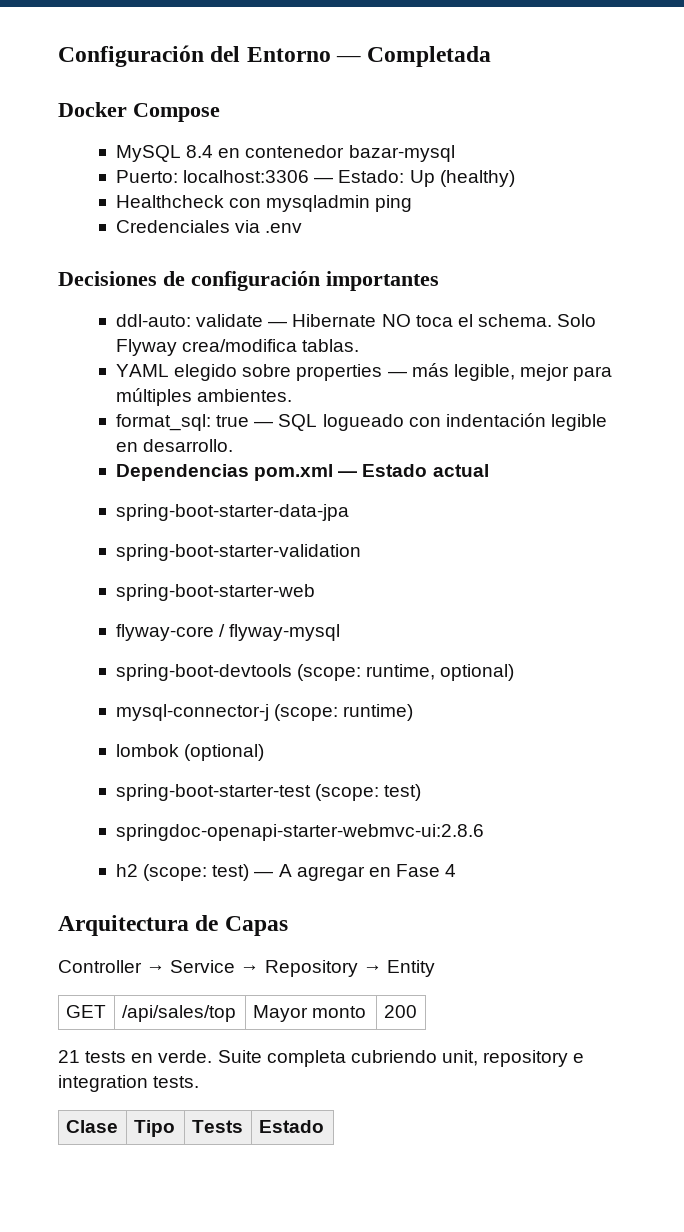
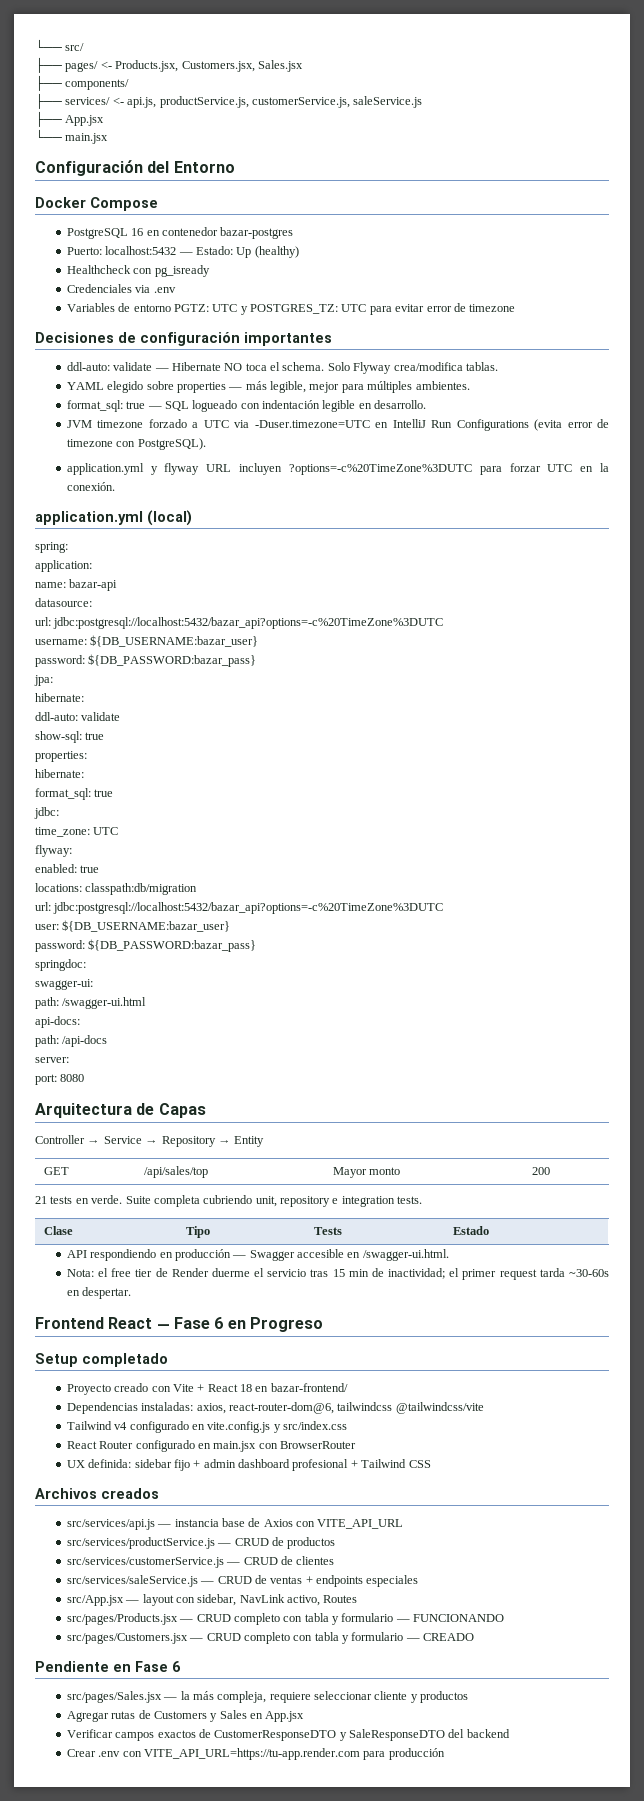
(58, 56) none -> [35,39,85,51] [35,57,303,73] [35,75,130,91] [35,93,423,109] [35,111,105,127] [35,129,109,144] └── src/ // ├── pages/ <- Products.jsx, Customers.jsx, Sales.jsx // ├── components/ // ├── services/ <- api.js, productService.js, customerService.js, saleService.js // ├── App.jsx // └── main.jsx //
[336,46,492,67] — Completada -> (235, 167) none
[116,145,214,162] MySQL 8.4 -> [66,228,144,239] PostgreSQL 16
[348,145,455,162] bazar-mysql -> [220,227,294,239] bazar-postgres
[183,170,310,183] localhost:3306 -> [105,246,177,255] localhost:5432
[266,195,413,212] mysqladmin ping -> [154,265,210,277] pg_isready
(303, 228) none -> [66,303,516,315] // Variables de entorno PGTZ: UTC y POSTGRES_TZ: UTC para evitar error de timezone
[116,464,489,481] [116,504,350,521] [116,544,362,561] [116,584,316,601] [116,624,341,641] [116,664,515,681] [116,704,414,721] [116,744,265,761] [116,784,422,801] [116,824,485,841] [116,864,457,881] Dependencias pom.xml — Estado actual // spring-boot-starter-data-jpa // spring-boot-starter-validation // spring-boot-starter-web // flyway-core / flyway-mysql // spring-boot-devtools (scope: runtime, optional) // mysql-connector-j (scope: runtime) // lombok (optional) // spring-boot-starter-test (scope: test) // springdoc-openapi-starter-webmvc-ui:2.8.6 // h2 (scope: test) — A agregar en Fase 4 -> [66,419,609,431] [66,438,206,450] [66,463,610,475] [66,482,115,491] [35,510,192,526] [35,542,68,553] [35,560,92,572] [35,579,118,591] [35,598,92,607] [35,617,444,629] [35,635,259,647] [35,654,257,667] [34,675,53,686] [35,693,84,702] [35,712,121,721] [35,731,105,743] [35,751,87,762] [35,769,84,778] [35,788,114,800] [34,807,59,819] [35,827,119,837] [35,845,72,857] [35,864,100,873] [35,883,198,895] [35,902,444,914] [35,920,231,932] [35,939,257,952] [35,959,86,971] [35,979,93,990] [35,997,147,1009] [35,1016,80,1028] [35,1035,108,1047] [35,1057,69,1063] [35,1074,85,1085] JVM timezone forzado a UTC via -Duser.timezone=UTC en IntelliJ Run Configurations (evita error de timezone con PostgreSQL). // application.yml y flyway URL incluyen ?options=-c%20TimeZone%3DUTC para forzar UTC en la conexión. // application.yml (local) // spring: // application: // name: bazar-api // datasource: // url: jdbc:postgresql://localhost:5432/bazar_api?options=-c%20TimeZone%3DUTC // username: ${DB_USERNAME:bazar_user} // password: ${DB_PASSWORD:bazar_pass} // jpa: // hibernate: // ddl-auto: validate // show-sql: true // properties: // hibernate: // format_sql: true // jdbc: // time_zone: UTC // flyway: // enabled: true // locations: classpath:db/migration // url: jdbc:postgresql://localhost:5432/bazar_api?options=-c%20TimeZone%3DUTC // user: ${DB_USERNAME:bazar_user} // password: ${DB_PASSWORD:bazar_pass} // springdoc: // swagger-ui: // path: /swagger-ui.html // api-docs: // path: /api-docs // server: // port: 8080
(324, 1126) none -> [66,1249,449,1261] [66,1268,609,1280] [66,1287,132,1299] [35,1317,323,1332] [35,1353,168,1367] [66,1383,348,1395] [66,1402,484,1414] [66,1421,348,1433] [66,1440,357,1452] [66,1459,431,1471] [35,1488,159,1499] [66,1518,404,1530] [66,1537,336,1549] [66,1556,335,1568] [66,1575,419,1587] [66,1594,358,1606] [66,1613,505,1625] [66,1632,475,1644] [35,1661,181,1672] [66,1691,469,1703] [66,1710,305,1722] [66,1729,510,1741] [66,1748,445,1760] // API respondiendo en producción — Swagger accesible en /swagger-ui.html. // Nota: el free tier de Render duerme el servicio tras 15 min de inactividad; el primer request tarda ~30-60s en despertar. // Frontend React — Fase 6 en Progreso // Setup completado // Proyecto creado con Vite + React 18 en bazar-frontend/ // Dependencias instaladas: axios, react-router-dom@6, tailwindcss @tailwindcss/vite // Tailwind v4 configurado en vite.config.js y src/index.css // React Router configurado en main.jsx con BrowserRouter // UX definida: sidebar fijo + admin dashboard profesional + Tailwind CSS // Archivos creados // src/services/api.js — instancia base de Axios con VITE_API_URL // src/services/productService.js — CRUD de productos // src/services/customerService.js — CRUD de clientes // src/services/saleService.js — CRUD de ventas + endpoints especiales // src/App.jsx — layout con sidebar, NavLink activo, Routes // src/pages/Products.jsx — CRUD completo con tabla y formulario — FUNCIONANDO // src/pages/Customers.jsx — CRUD completo con tabla y formulario — CREADO // Pendiente en Fase 6 // src/pages/Sales.jsx — la más compleja, requiere seleccionar cliente y productos // Agregar rutas de Customers y Sales en App.jsx // Verificar campos exactos de CustomerResponseDTO y SaleResponseDTO del backend // Crear .env con VITE_API_URL=https://tu-app.render.com para producción

